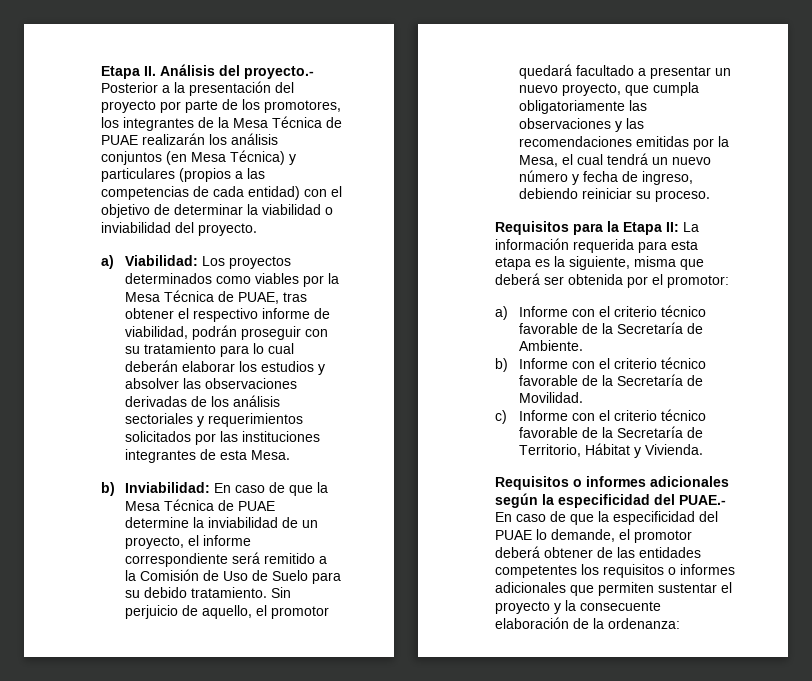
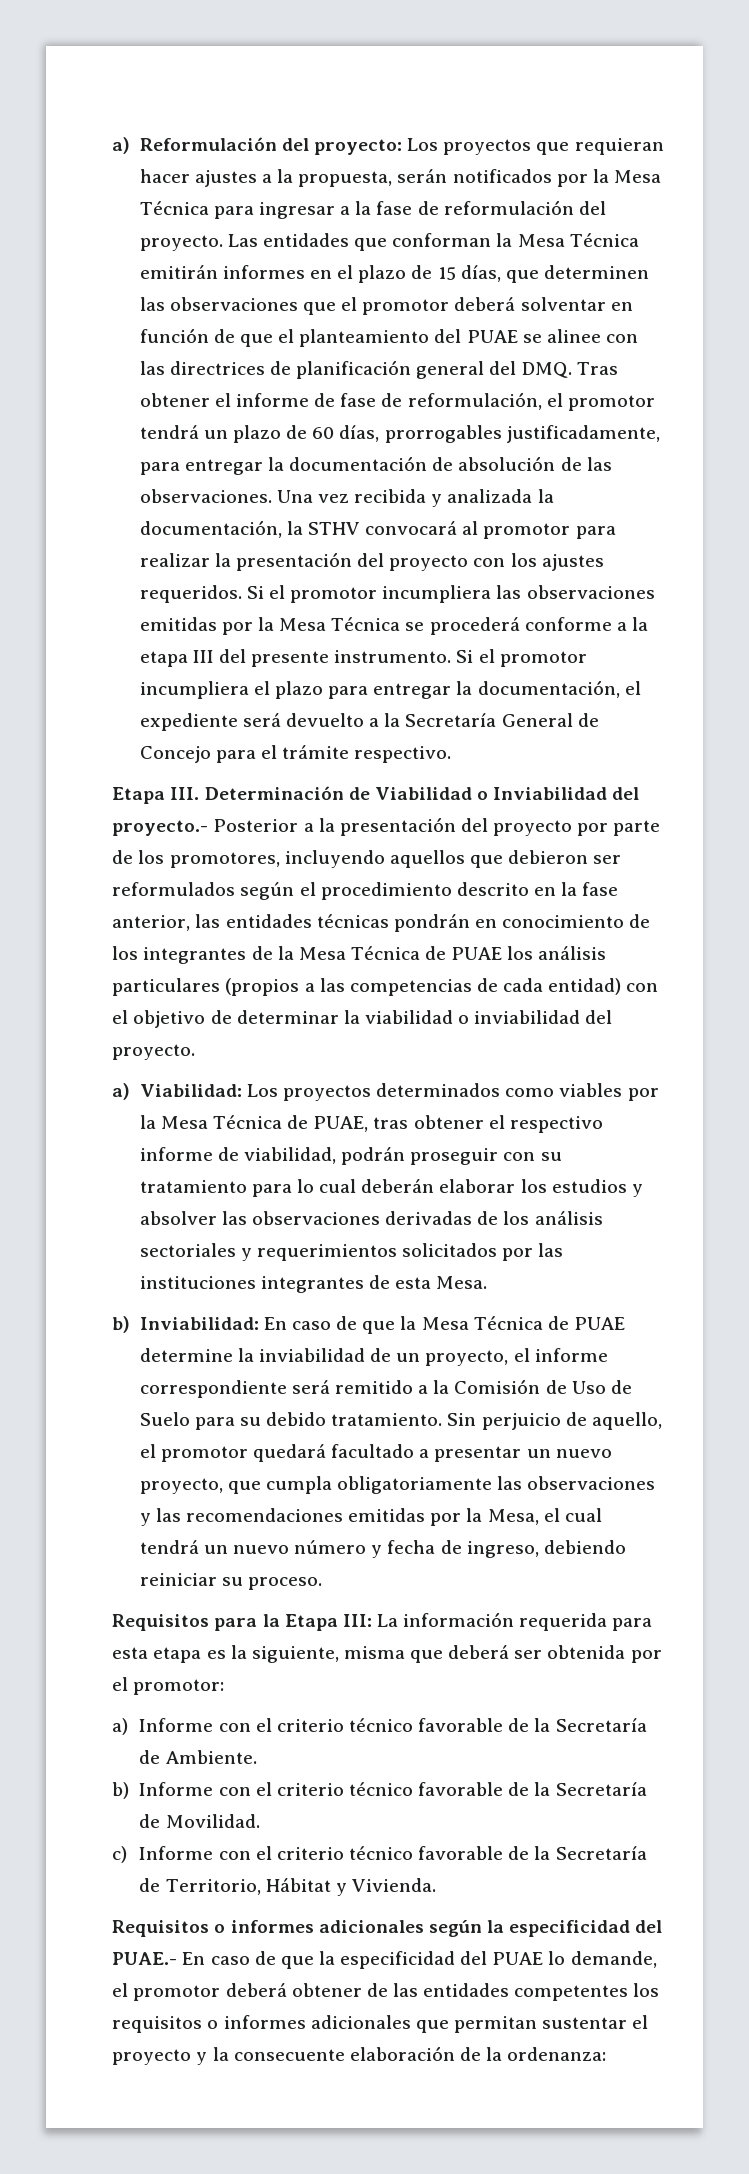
[100,64,215,79] Etapa II. Análisis -> [112,137,664,155] [139,169,661,187] [139,200,606,219] [139,233,639,251] [139,265,649,283] [139,297,633,315] [139,328,638,347] [139,360,618,379] [139,392,655,411] [139,425,660,443] [139,456,612,475] [139,489,554,507] [139,520,616,539] [139,552,604,571] [139,585,655,603] [139,617,648,635] [139,649,587,667] [139,680,641,699] [139,713,599,731] [139,745,452,763] [112,786,608,804] a) Reformulación del proyecto: Los proyectos que requieran hacer ajustes a la propuesta, serán notificados por la Mesa Técnica para ingresar a la fase de reformulación del proyecto. Las entidades que conforman la Mesa Técnica emitirán informes en el plazo de 15 días, que determinen las observaciones que el promotor deberá solventar en función de que el planteamiento del PUAE se alinee con las directrices de planificación general del DMQ. Tras obtener el informe de fase de reformulación, el promotor tendrá un plazo de 60 días, prorrogables justificadamente, para entregar la documentación de absolución de las observaciones. Una vez recibida y analizada la documentación, la STHV convocará al promotor para realizar la presentación del proyecto con los ajustes requeridos. Si el promotor incumpliera las observaciones emitidas por la Mesa Técnica se procederá conforme a la etapa III del presente instrumento. Si el promotor incumpliera el plazo para entregar la documentación, el expediente será devuelto a la Secretaría General de Concejo para el trámite respectivo. // Etapa III. Determinación de Viabilidad o Inviabilidad
(341, 106) none -> [284,850,622,868] [112,882,619,900] [112,914,651,932] incluyendo aquellos que debieron ser reformulados según el procedimiento descrito en la fase anterior, las entidades técnicas pondrán en conocimiento de
[141,133,278,145] [100,150,296,165] realizarán los análisis conjuntos (en Mesa Técnica) y -> [507,946,607,960] los análisis
[665,222,679,232] II: -> [342,1614,372,1627] III:
[597,582,654,596] permiten -> [453,2016,537,2033] permitan

